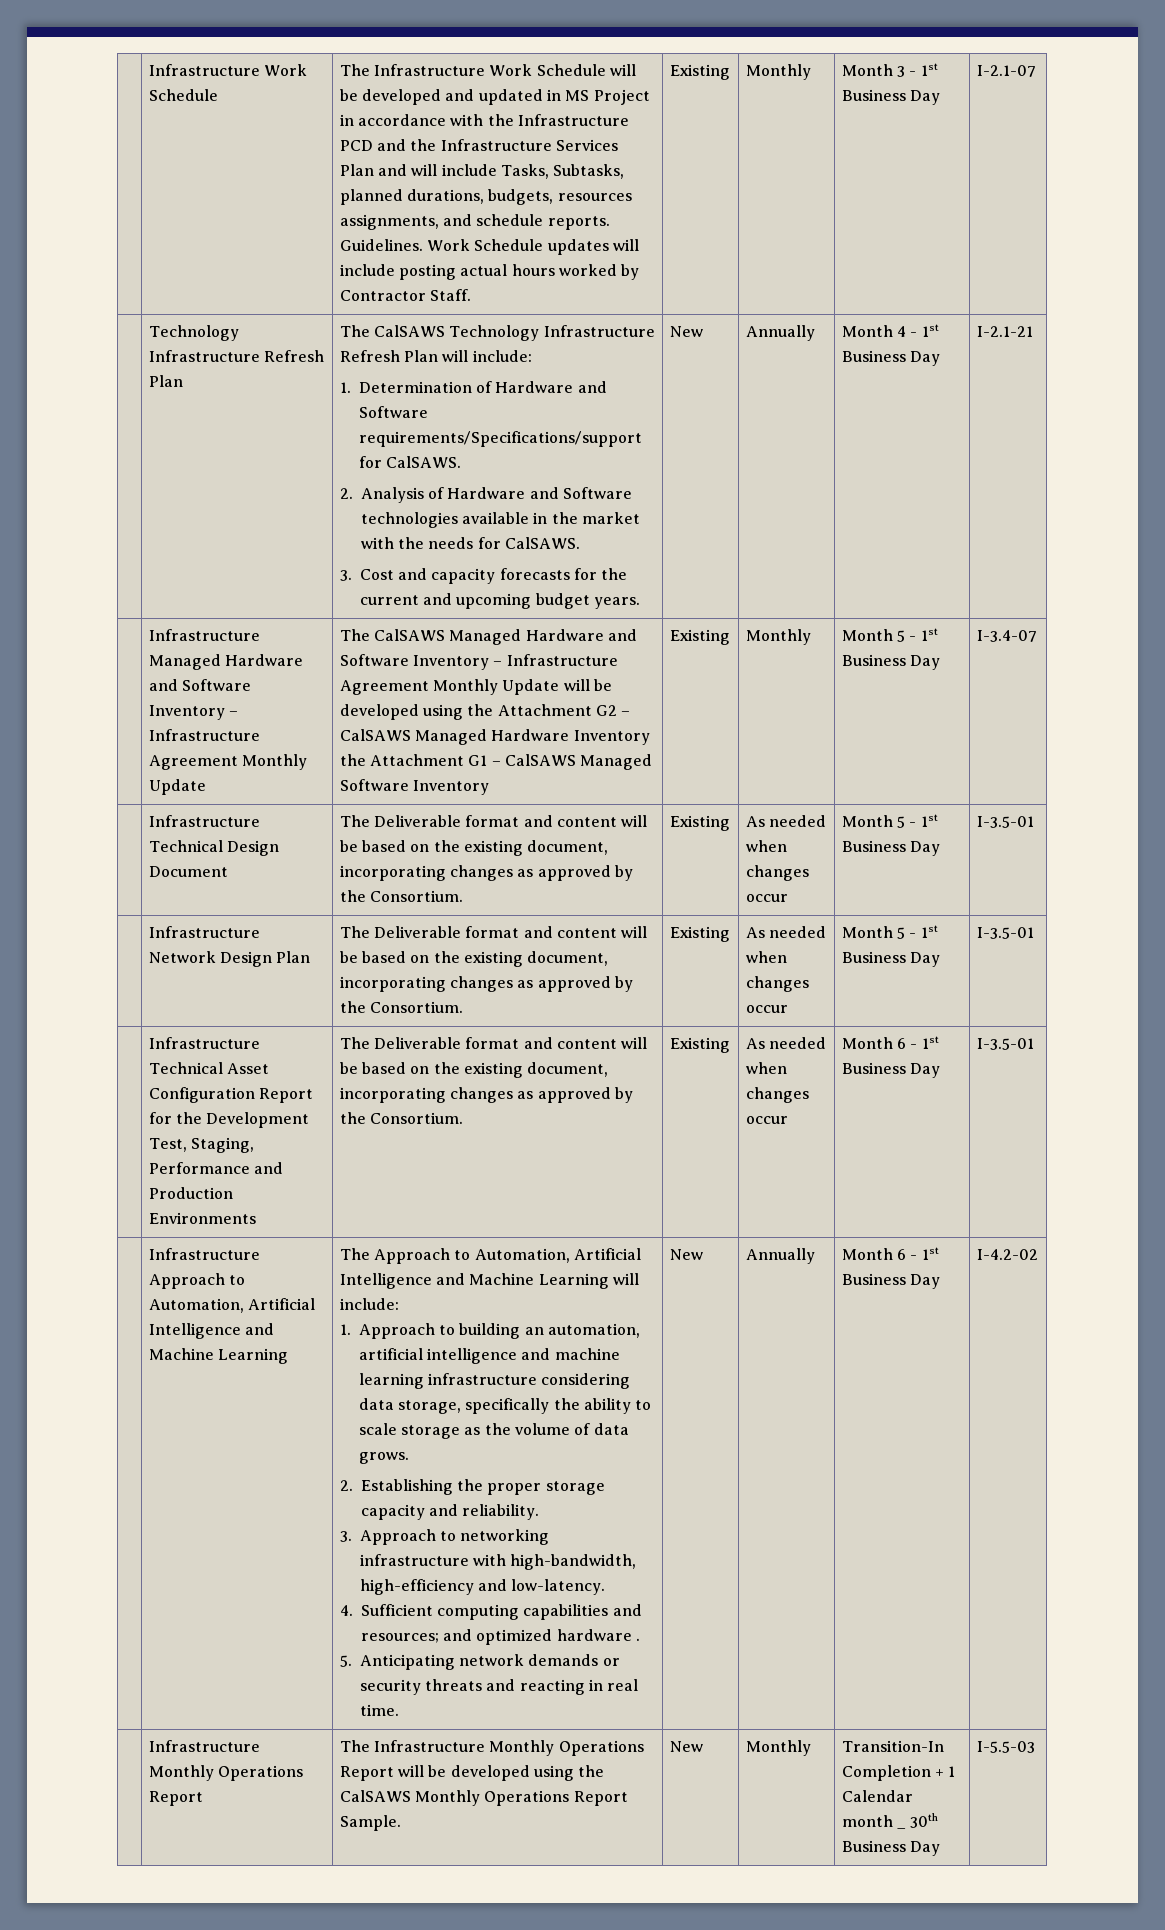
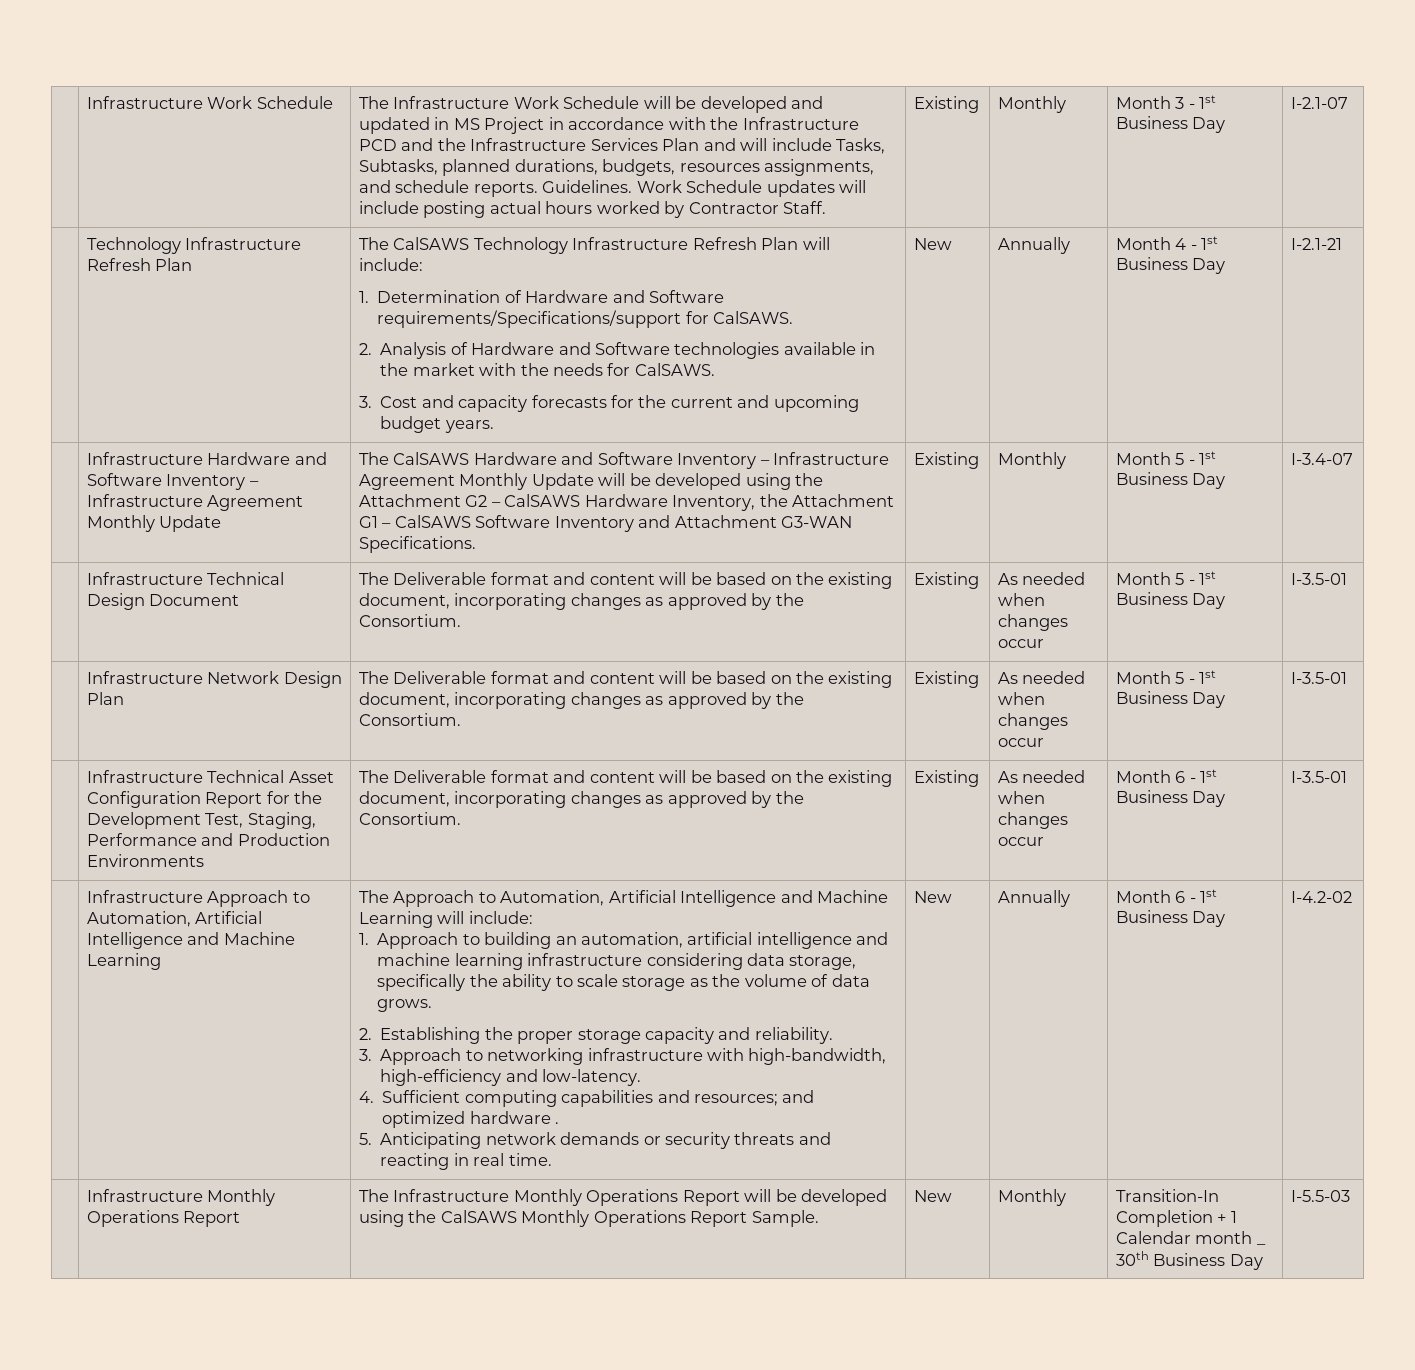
[148,654,221,670] Managed -> (203, 458) none
[449,629,522,645] Managed -> (470, 458) none
[414,729,650,745] Managed Hardware Inventory -> [584,494,756,511] Hardware Inventory,
[580,754,653,770] [339,779,489,795] Managed Software Inventory -> [475,515,853,532] [358,536,476,553] Software Inventory and Attachment G3-WAN Specifications.

